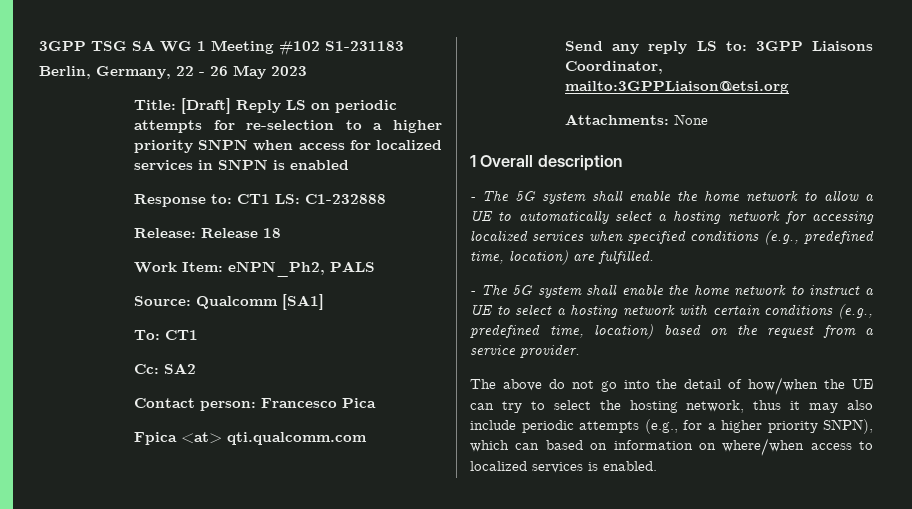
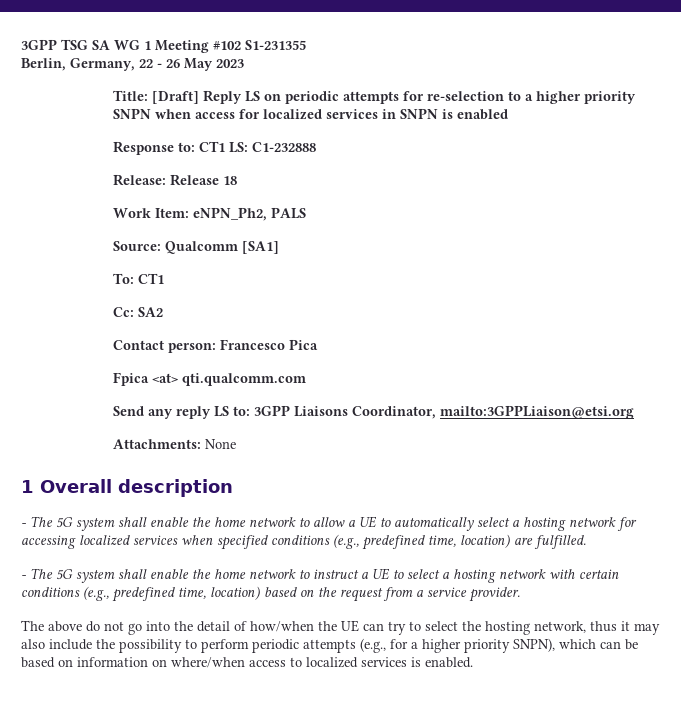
[325,41,404,51] S1-231183 -> [245,40,306,50] S1-231355
(516, 425) none -> [96,639,249,653] the possibility to perform
(540, 446) none -> [625,639,638,650] be

